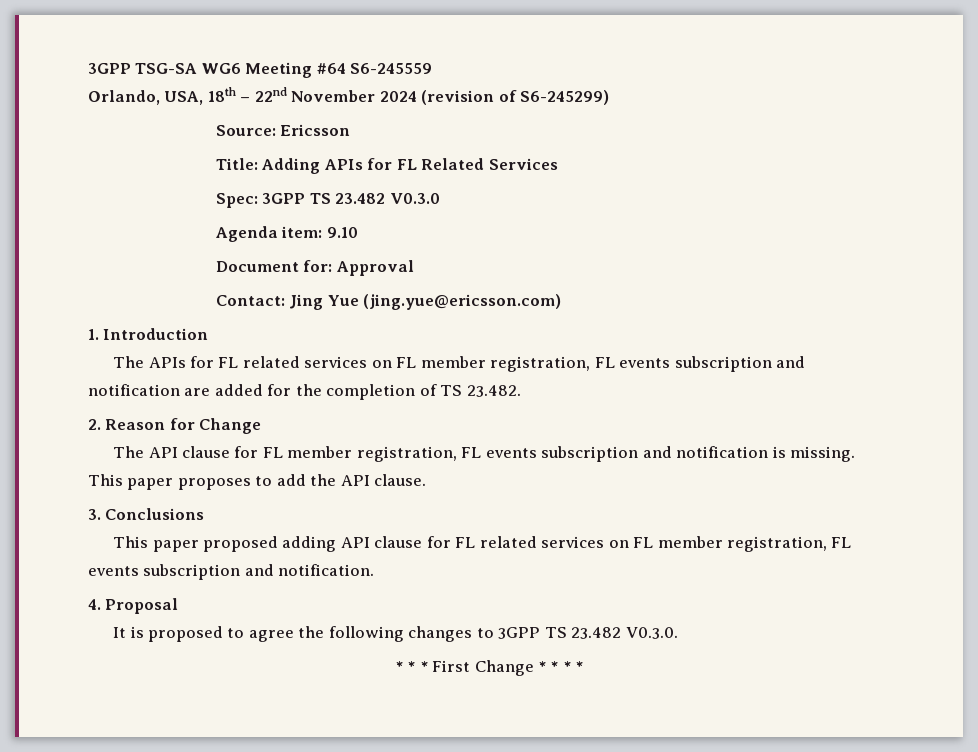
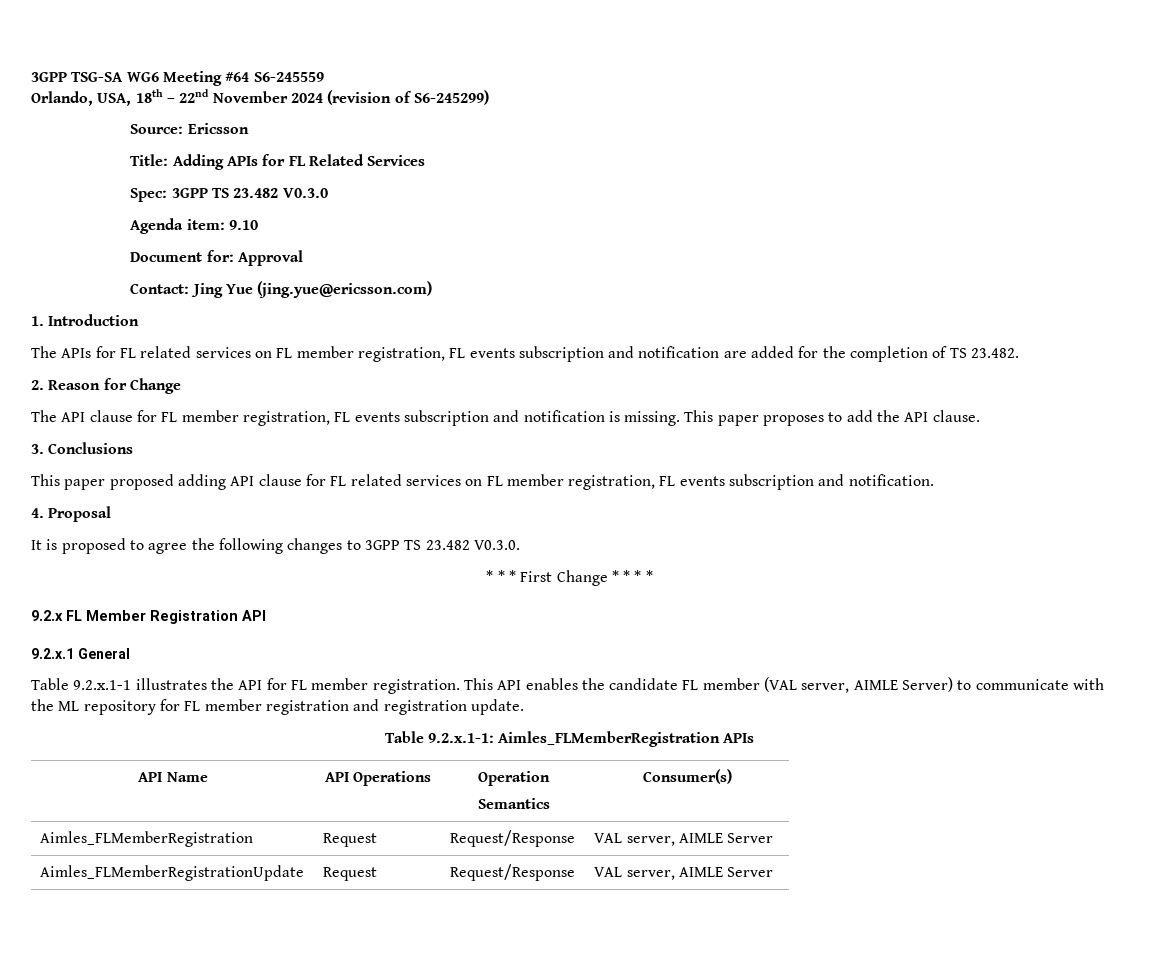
(584, 666) none -> [31,610,266,624] [31,648,130,659] [31,677,1105,694] [31,699,524,715] [384,731,755,747] [138,772,208,782] [324,771,432,786] [478,771,550,786] [477,798,550,809] [642,769,732,784] [40,831,254,847] [323,833,378,847] [450,830,576,847] [594,833,774,846] [40,865,305,881] [323,867,378,881] [450,864,576,881] [594,867,774,880] // 9.2.x FL Member Registration API // 9.2.x.1 General // Table 9.2.x.1-1 illustrates the API for FL member registration. This API enables the candidate FL member (VAL server, AIMLE Server) to communicate with the ML repository for FL member registration and registration update. // Table 9.2.x.1-1: Aimles_FLMemberRegistration APIs // API Name | API Operations | Operation // Semantics | Consumer(s) // Aimles_FLMemberRegistration | Request | Request/Response | VAL server, AIMLE Server // Aimles_FLMemberRegistrationUpdate | Request | Request/Response | VAL server, AIMLE Server

